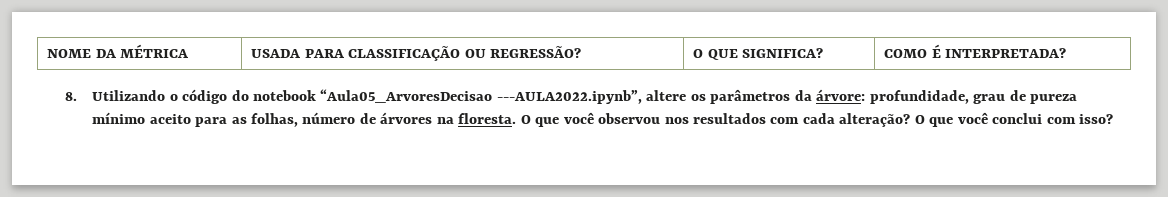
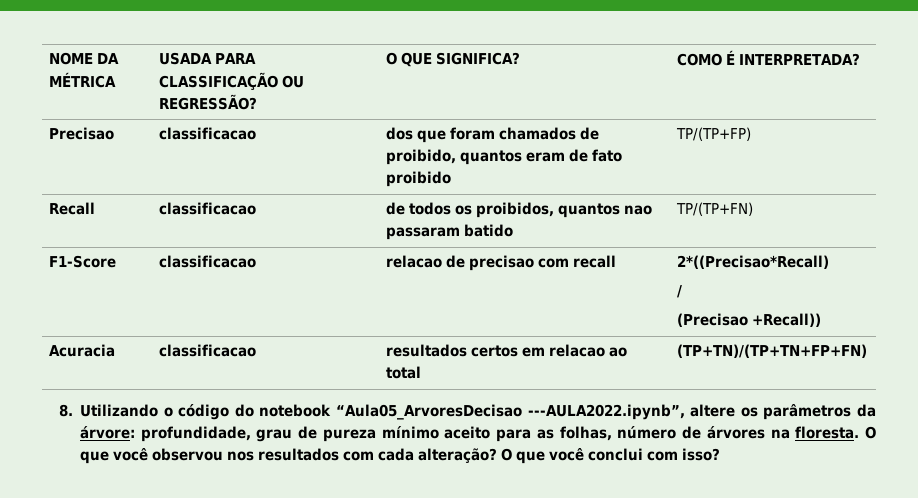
(1067, 53) none -> [48,127,114,140] [158,127,256,140] [385,127,599,143] [385,149,622,165] [385,171,451,187] [675,127,751,141] [48,202,95,215] [158,202,256,215] [385,202,652,218] [385,224,513,240] [675,202,753,216] [48,255,116,268] [158,255,256,268] [385,255,616,271] [676,255,829,269] [676,285,682,298] [676,313,821,327] [48,344,115,357] [158,344,256,357] [385,344,627,357] [385,366,421,379] [676,344,867,358] // Precisao | classificacao | dos que foram chamados de proibido, quantos eram de fato proibido | TP/(TP+FP) // Recall | classificacao | de todos os proibidos, quantos nao passaram batido | TP/(TP+FN) // F1-Score | classificacao | relacao de precisao com recall | 2*((Precisao*Recall) // / // (Precisao +Recall)) // Acuracia | classificacao | resultados certos em relacao ao total | (TP+TN)/(TP+TN+FP+FN)

